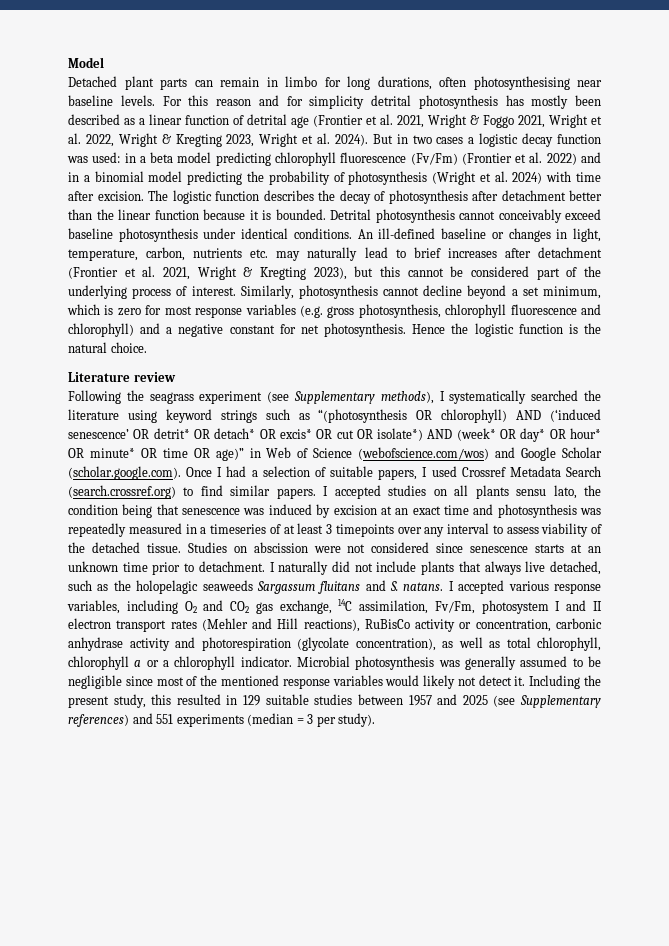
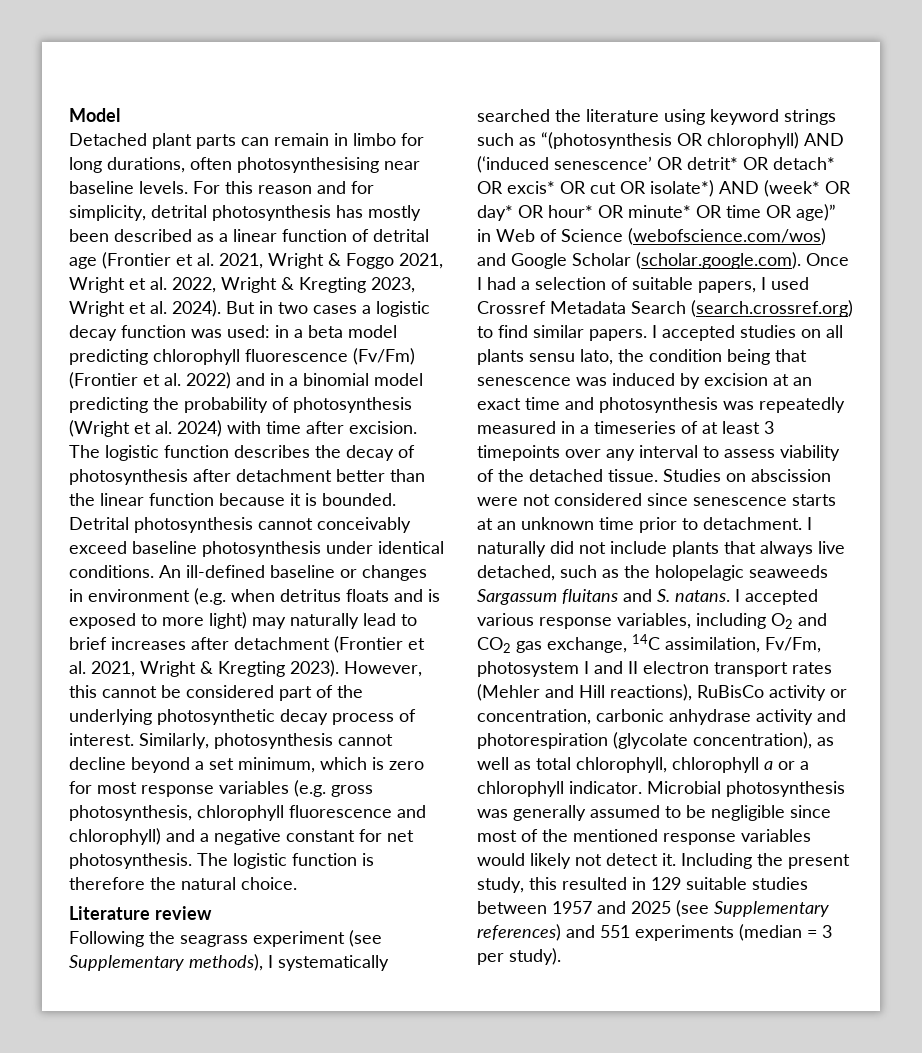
[309,95,365,109] simplicity -> [69,205,146,221] simplicity,
[573,228,602,242] [68,247,269,261] light, temperature, carbon, nutrients etc. -> [88,588,440,605] [69,612,247,629] environment (e.g. when detritus floats and is exposed to more light)
[313,266,374,280] 2023), but -> [290,660,422,677] 2023). However,
(127, 292) none -> [157,709,328,725] photosynthetic decay
[412,323,469,334] Hence the -> [197,853,228,866] The
(578, 329) none -> [69,877,145,890] therefore

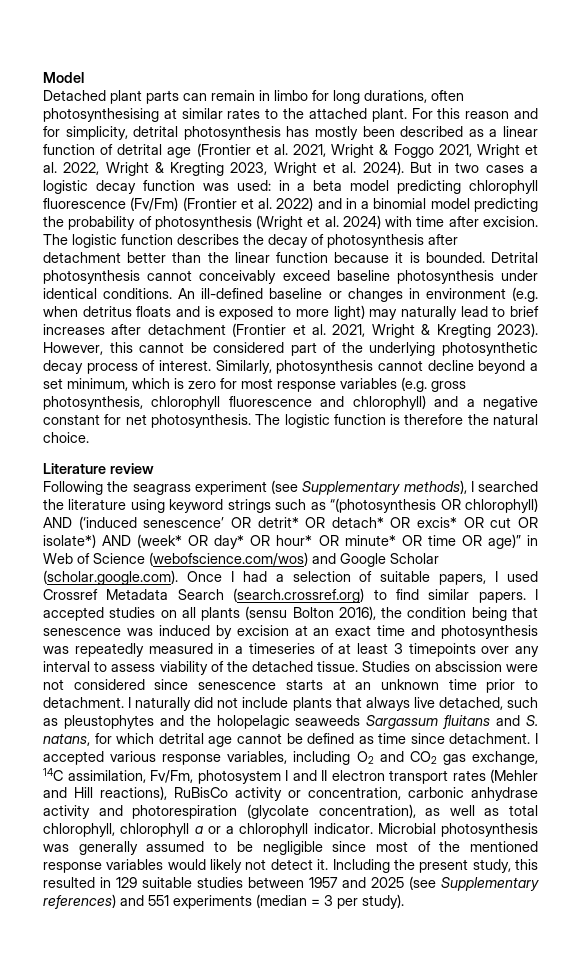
[384,161,420,170] [69,181,188,194] near baseline levels. -> [163,108,407,122] at similar rates to the attached plant.
[278,955,389,971] systematically -> (474, 486) none
[529,349,613,365] sensu lato, -> [245,606,376,620] (sensu Bolton 2016),
(619, 573) none -> [63,715,184,729] pleustophytes and
[675,590,730,602] natans. -> [43,733,531,747] natans, for which detrital age cannot be defined as time since detachment.

